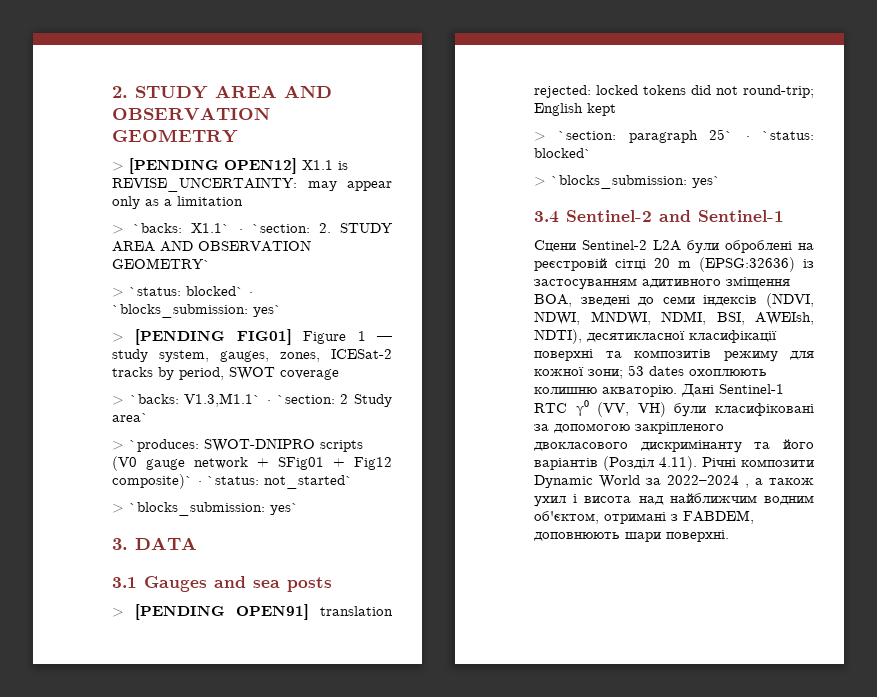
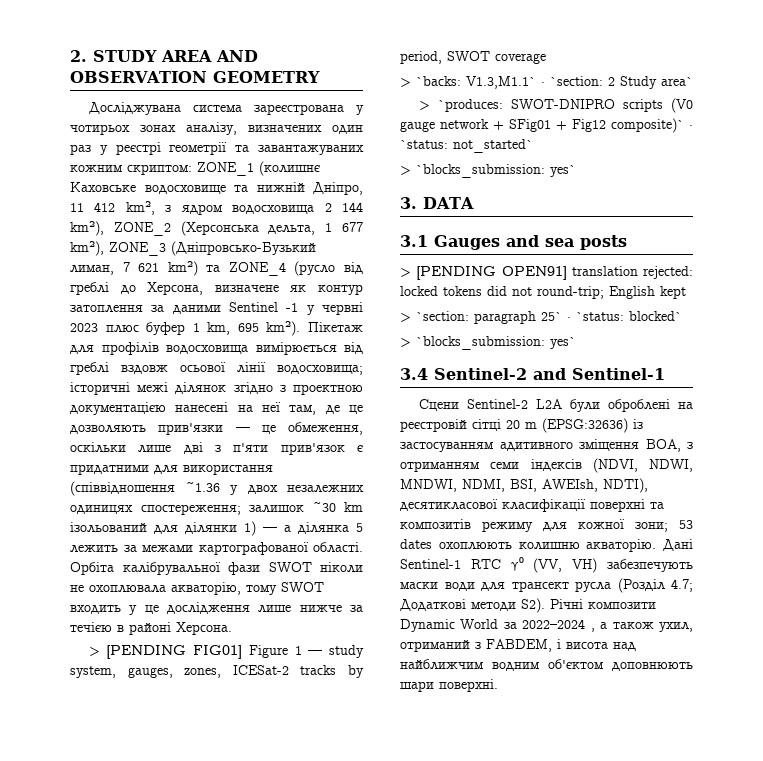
[112,158,348,174] [112,177,392,192] [112,196,243,209] [112,223,393,234] [112,240,311,252] [112,258,211,269] [112,286,253,297] [112,304,282,318] > [PENDING OPEN12] X1.1 is REVISE_UNCERTAINTY: may appear only as a limitation // > `backs: X1.1` · `section: 2. STUDY AREA AND OBSERVATION GEOMETRY` // > `status: blocked` · `blocks_submission: yes` -> [88,102,364,115] [70,122,363,135] [70,142,364,155] [70,161,320,176] [70,182,363,195] [70,201,363,215] [70,221,364,236] [70,241,316,256] [70,261,363,276] [70,282,363,295] [70,302,363,315] [70,321,364,336] [70,342,363,355] [70,362,363,375] [70,382,363,395] [70,402,363,415] [70,422,363,435] [70,442,363,455] [70,464,273,475] [70,481,364,496] [70,501,363,515] [70,521,363,536] [70,542,363,555] [70,562,363,575] [70,582,324,595] [70,602,363,615] [70,622,232,635] Досліджувана система зареєстрована у чотирьох зонах аналізу, визначених один раз у реєстрі геометрії та завантажуваних кожним скриптом: ZONE_1 (колишнє Каховське водосховище та нижній Дніпро, 11 412 km², з ядром водосховища 2 144 km²), ZONE_2 (Херсонська дельта, 1 677 km²), ZONE_3 (Дніпровсько-Бузький лиман, 7 621 km²) та ZONE_4 (русло від греблі до Херсона, визначене як контур затоплення за даними Sentinel -1 у червні 2023 плюс буфер 1 km, 695 km²). Пікетаж для профілів водосховища вимірюється від греблі вздовж осьової лінії водосховища; історичні межі ділянок згідно з проектною документацією нанесені на неї там, де це дозволяють прив'язки — це обмеження, оскільки лише дві з п'яти прив'язок є придатними для використання (співвідношення ~1.36 у двох незалежних одиницях спостереження; залишок ~30 km ізольований для ділянки 1) — а ділянка 5 лежить за межами картографованої області. Орбіта калібрувальної фази SWOT ніколи не охоплювала акваторію, тому SWOT входить у це дослідження лише нижче за течією в районі Херсона.
[580,295,655,306] зведені до -> [687,442,693,449] [400,461,479,472] з отриманням
[587,331,685,342] десятикласної -> [400,499,498,511] десятикласової
[674,403,814,417] [534,422,724,434] [534,439,814,453] [534,456,697,471] були класифіковані за допомогою закріпленого двокласового дискримінанту та його варіантів (Розділ 4.11). -> [607,559,693,572] [400,578,693,593] [400,598,545,613] забезпечують маски води для трансект русла (Розділ 4.7; Додаткові методи S2).
[534,496,566,507] ухил -> [659,622,693,632] [400,639,552,652] ухил, отриманий з FABDEM,
[534,510,754,524] об'єктом, отримані з FABDEM, -> [548,659,603,669] об'єктом

